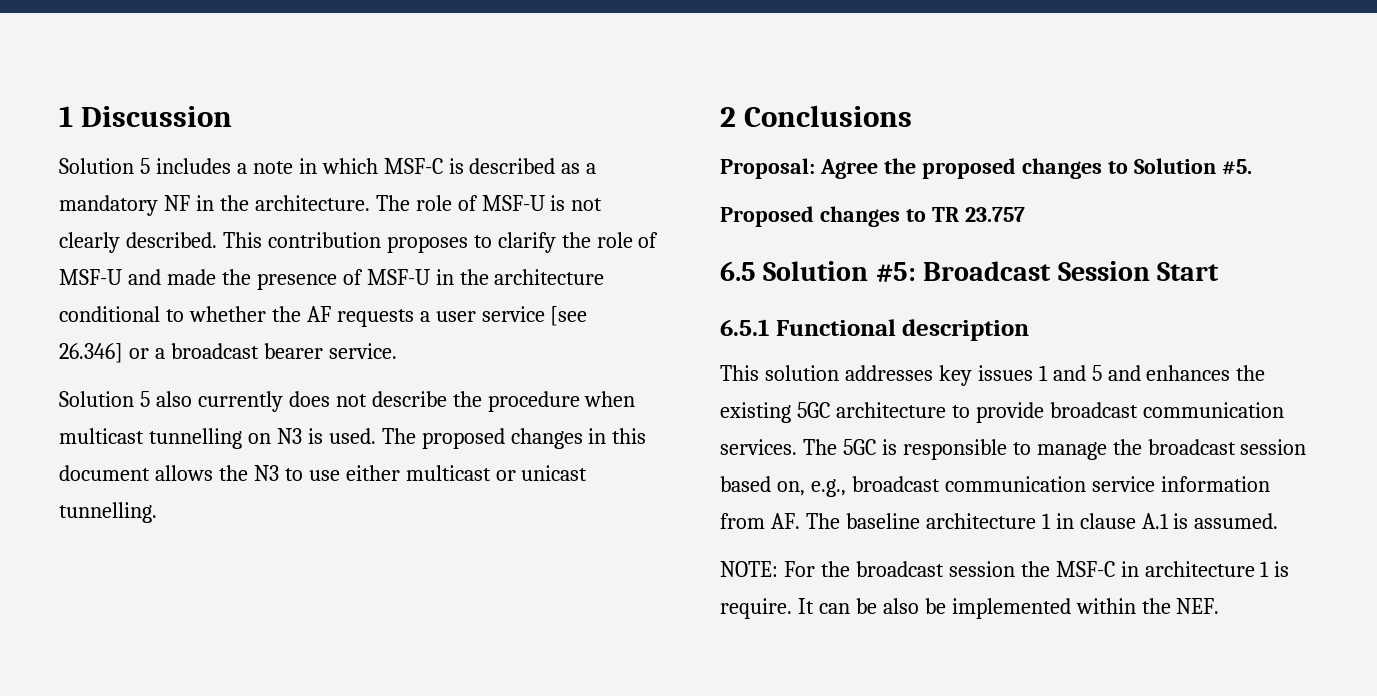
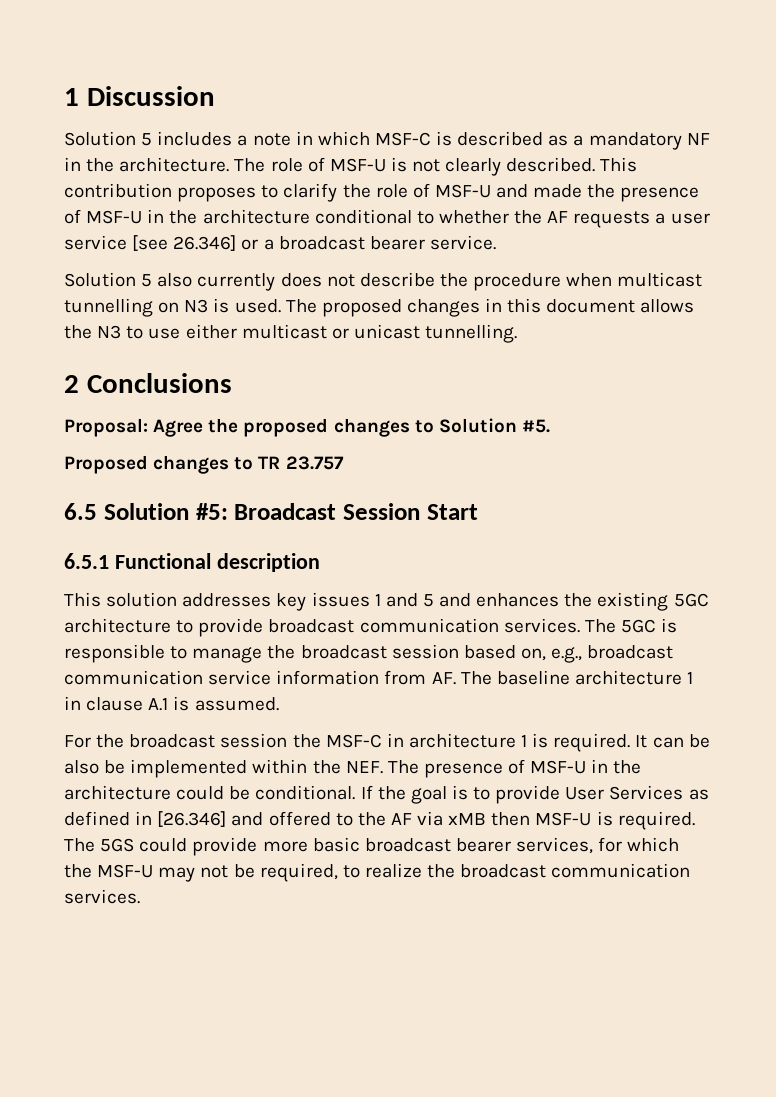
[720,561,778,577] NOTE: -> (279, 704) none
[720,598,792,619] require. -> [553,733,631,752] required.
(1220, 606) none -> [387,759,642,778] [64,785,709,804] [64,811,695,830] [64,837,680,856] [64,863,691,882] [64,889,140,904] The presence of MSF-U in the architecture could be conditional. If the goal is to provide User Services as defined in [26.346] and offered to the AF via xMB then MSF-U is required. The 5GS could provide more basic broadcast bearer services, for which the MSF-U may not be required, to realize the broadcast communication services.

